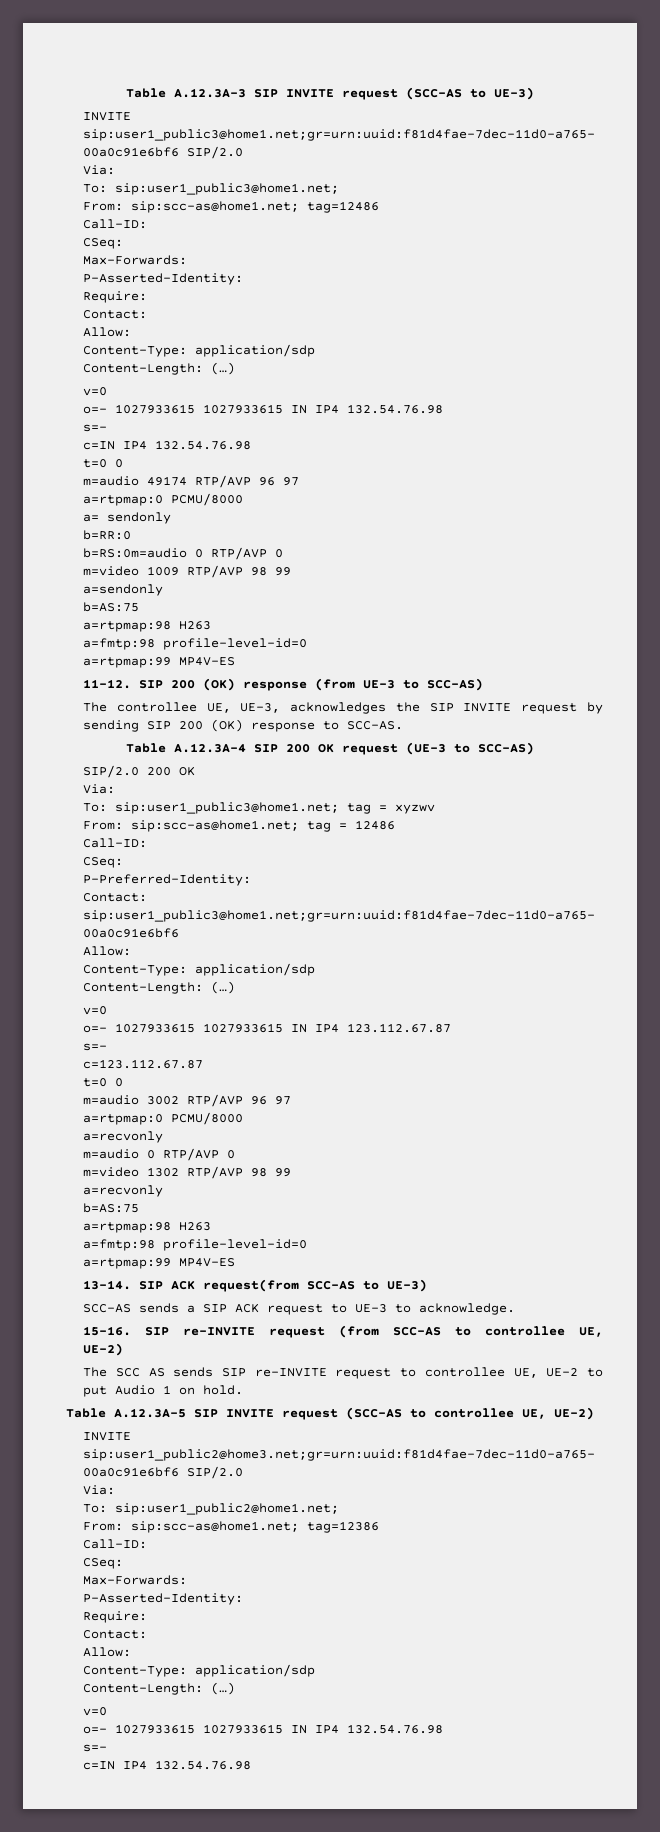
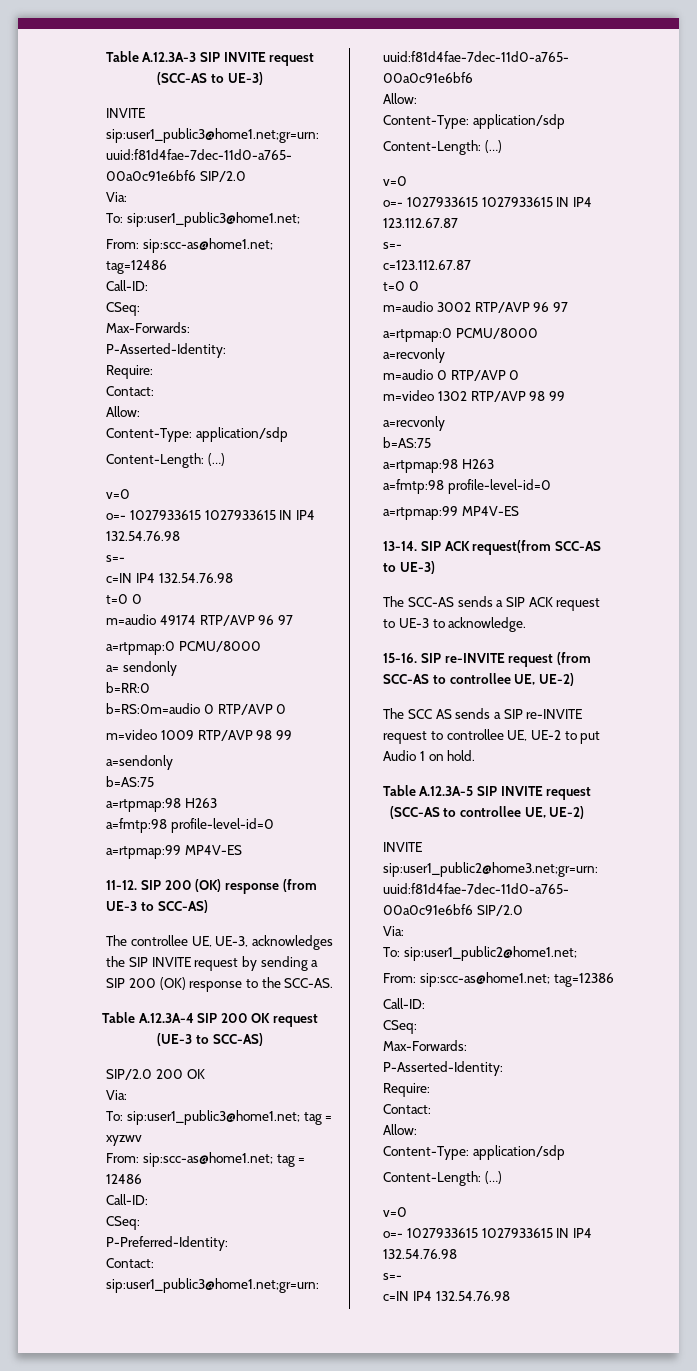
(140, 726) none -> [311,960,319,967] a
(340, 725) none -> [261,977,281,988] the
(428, 1285) none -> [383,596,405,607] The
(214, 1372) none -> [493,712,501,719] a

